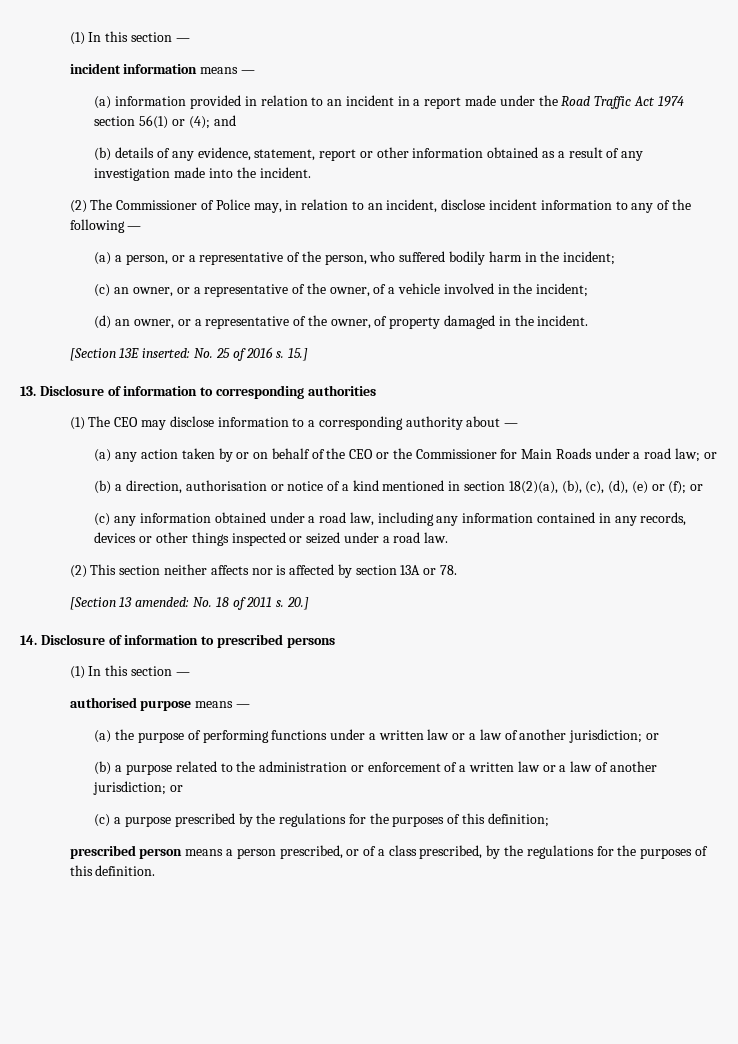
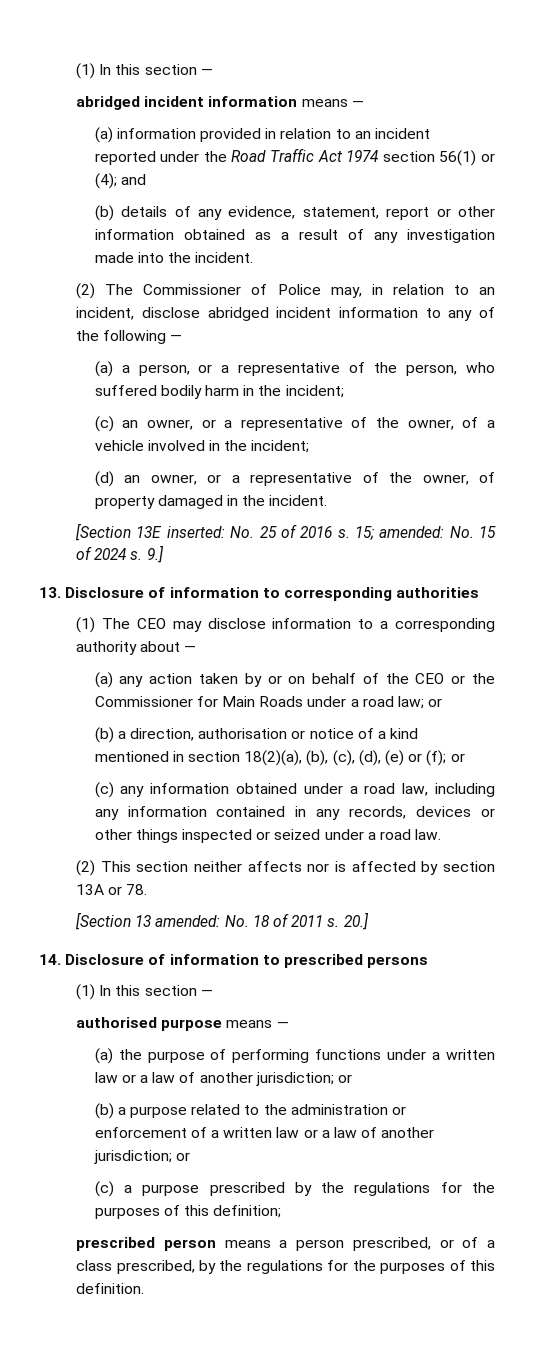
[69,31,190,45] (1) In this section — // -> [76,63,213,79] [76,96,141,110] (1) In this section — // abridged
[397,95,496,109] in a report made -> [94,151,156,165] reported
(486, 204) none -> [207,307,269,321] abridged
[287,348,308,361] 15.] -> [354,526,497,540] [76,545,164,563] 15; amended: No. 15 of 2024 s. 9.]

